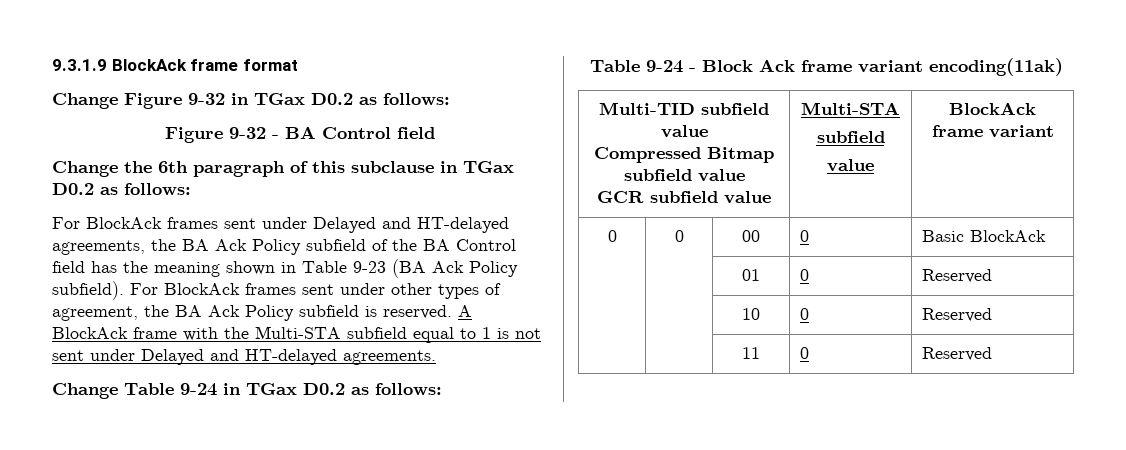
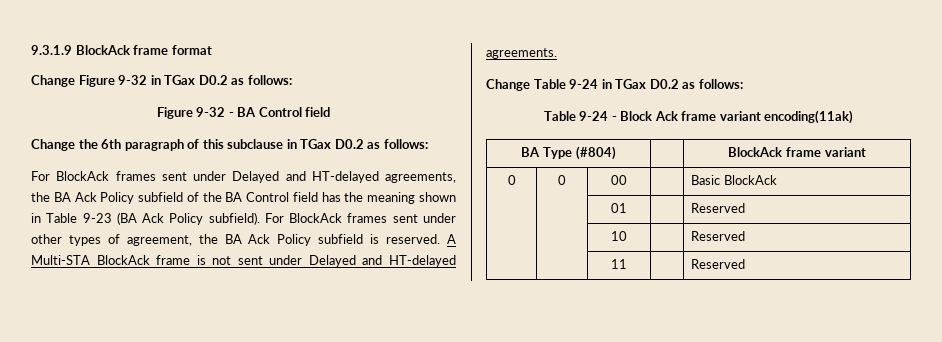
[52,326,491,343] BlockAck frame with the Multi-STA subfield equal to 1 -> [31,255,191,265] Multi-STA BlockAck frame
[599,102,769,115] [660,125,708,138] [594,147,774,163] [623,169,745,182] [597,191,771,204] [801,102,900,115] [816,131,885,143] [827,159,874,172] Multi-TID subfield value // Compressed Bitmap subfield value // GCR subfield value | Multi-STA // subfield // value -> [521,146,616,160] BA Type (#804) |
[800,230,810,242] 0 -> (627, 180) none
[800,269,810,281] 0 -> (627, 208) none
[800,308,810,320] 0 -> (627, 236) none
[800,347,810,359] 0 -> (627, 264) none

